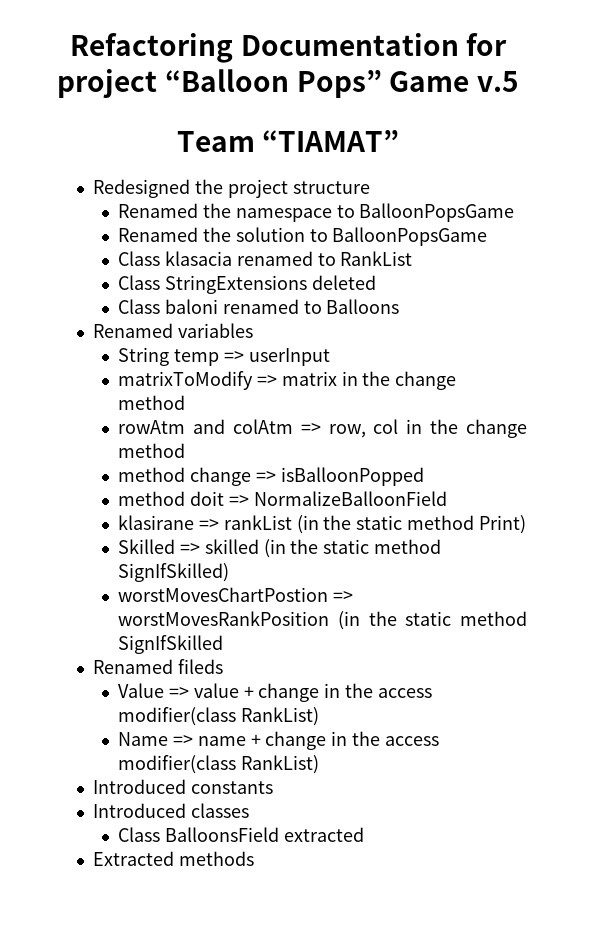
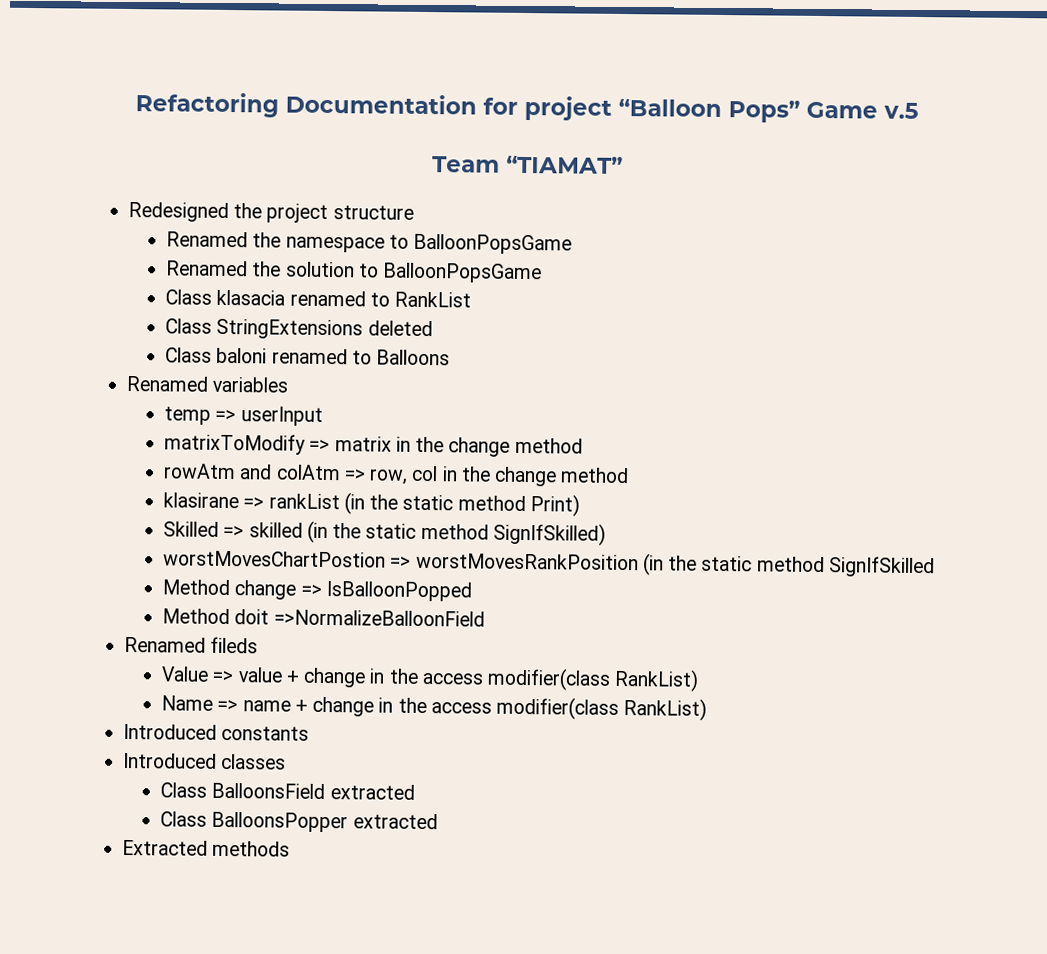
[118,347,170,366] String -> (288, 384) none
[118,467,424,486] [118,491,447,506] // method change => isBalloonPopped // method doit => NormalizeBalloonField -> (630, 475) none
(224, 644) none -> [161,579,472,602] [161,608,485,627] // Method change => IsBalloonPopped // Method doit =>NormalizeBalloonField
(364, 834) none -> [159,811,438,833] // Class BalloonsPopper extracted

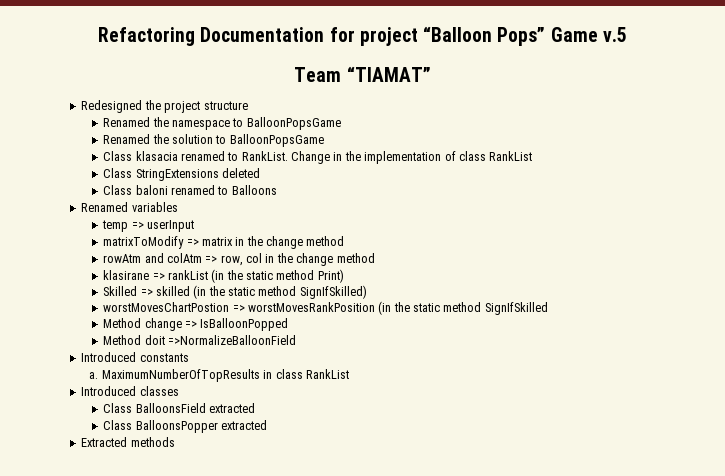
(390, 299) none -> [241,151,486,164] RankList. Change in the implementation of class
[123,636,258,654] [160,666,700,692] [160,695,708,721] [122,723,309,741] Renamed fileds // Value => value + change in the access modifier(class RankList) // Name => name + change in the access modifier(class RankList) // Introduced constants -> [81,352,189,362] [89,369,349,382] Introduced constants // а. MaximumNumberOfTopResults in class RankList

